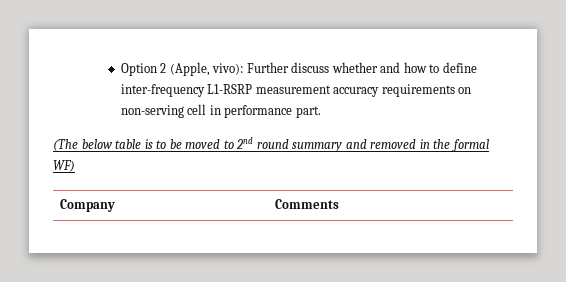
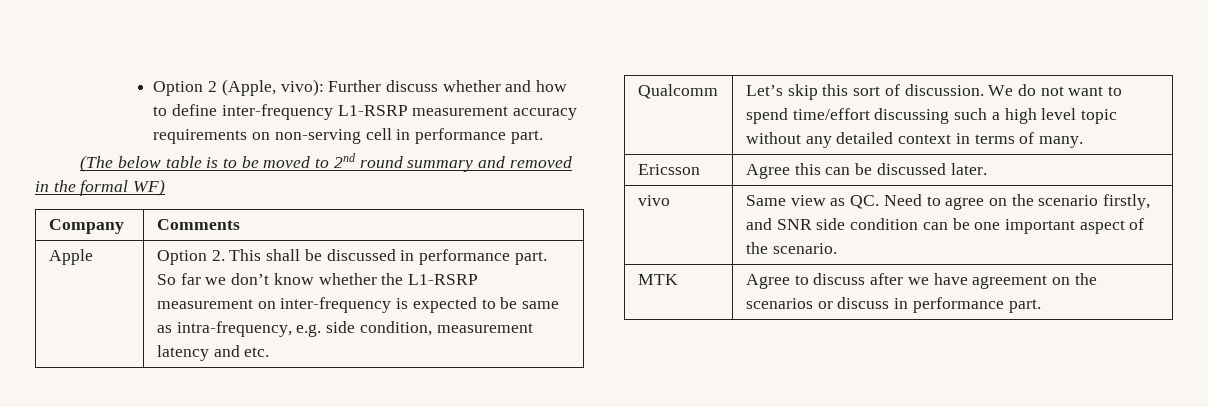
(340, 204) none -> [48,249,93,265] [156,249,547,265] [156,273,479,285] [156,297,560,313] [156,321,533,337] [156,345,270,361] [637,84,718,99] [745,84,1123,100] [745,108,1118,124] [745,132,1084,148] [637,164,700,175] [745,163,987,179] [637,195,670,206] [745,194,1151,210] [745,218,1145,234] [745,242,837,254] [637,274,678,285] [745,273,1097,289] [745,297,1041,313] // Apple | Option 2. This shall be discussed in performance part. So far we don’t know whether the L1-RSRP measurement on inter-frequency is expected to be same as intra-frequency, e.g. side condition, measurement latency and etc. // Qualcomm | Let’s skip this sort of discussion. We do not want to spend time/effort discussing such a high level topic without any detailed context in terms of many. // Ericsson | Agree this can be discussed later. // vivo | Same view as QC. Need to agree on the scenario firstly, and SNR side condition can be one important aspect of the scenario. // MTK | Agree to discuss after we have agreement on the scenarios or discuss in performance part.

